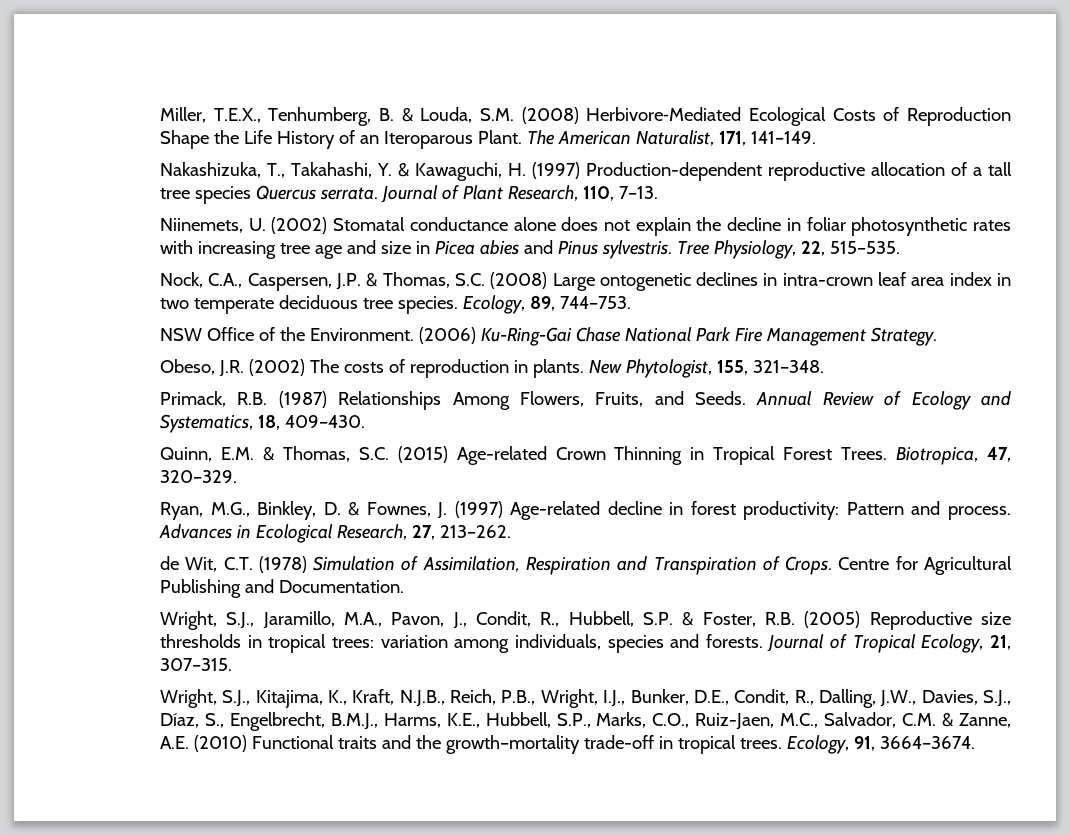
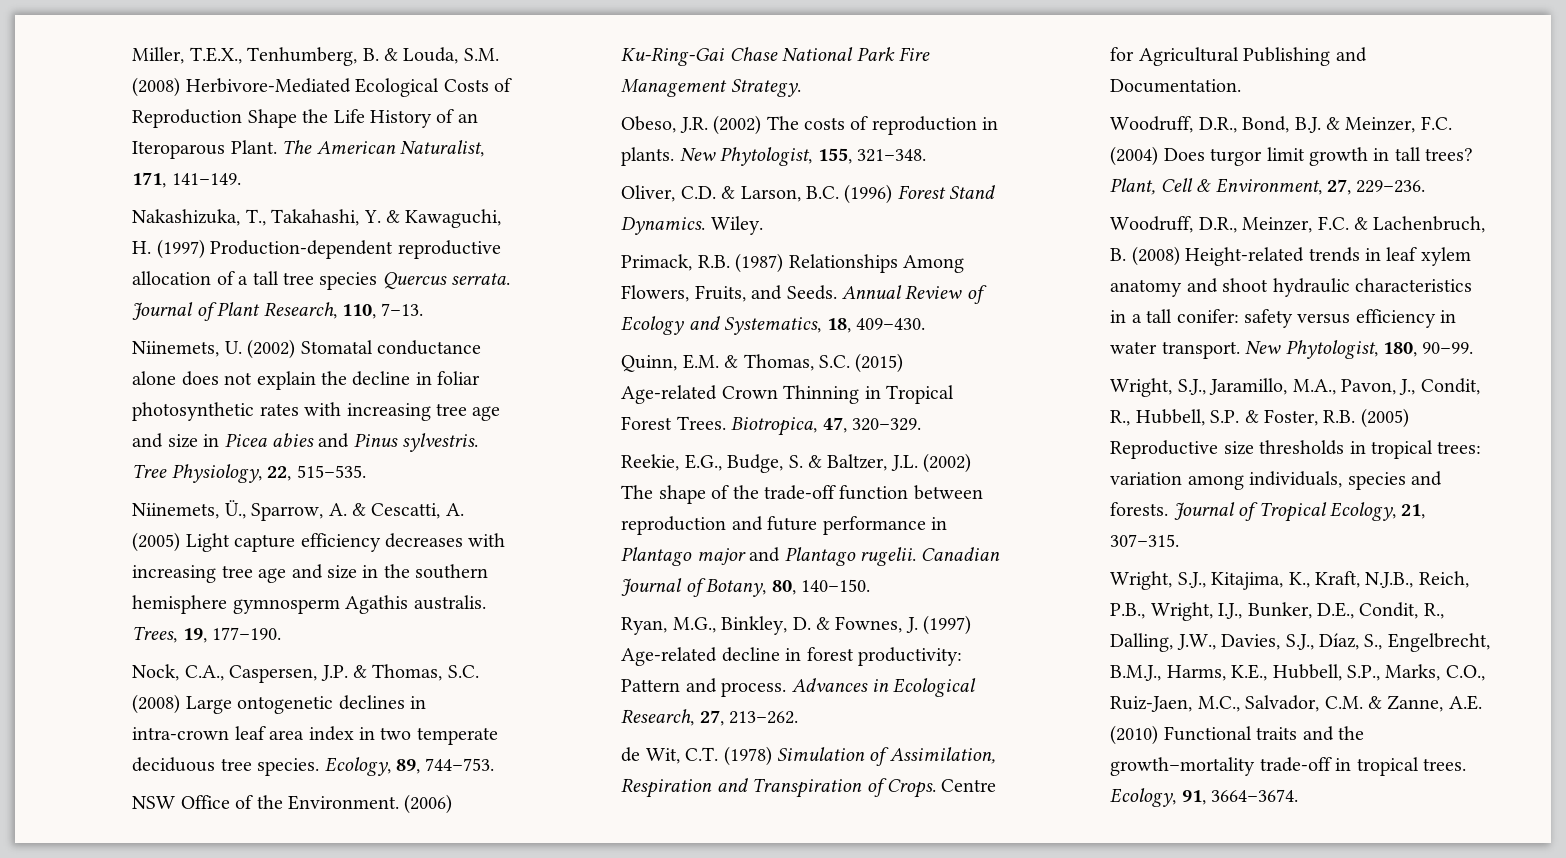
(900, 247) none -> [132,500,464,521] [132,532,506,552] [132,564,489,583] [132,595,486,614] [132,626,282,643] // Niinemets, Ü., Sparrow, A. & Cescatti, A. (2005) Light capture efficiency decreases with increasing tree age and size in the southern hemisphere gymnosperm Agathis australis. Trees, 19, 177–190.
(824, 366) none -> [621,184,996,204] [621,216,763,235] // Oliver, C.D. & Larson, B.C. (1996) Forest Stand Dynamics. Wiley.
(238, 476) none -> [621,453,972,473] [621,485,983,504] [621,516,947,535] [621,547,1001,566] [621,578,870,597] // Reekie, E.G., Budge, S. & Baltzer, J.L. (2002) The shape of the trade-off function between reproduction and future performance in Plantago major and Plantago rugelii. Canadian Journal of Botany, 80, 140–150.
(404, 586) none -> [1110,116,1452,133] [1110,146,1474,166] [1110,178,1426,195] [1110,216,1486,233] [1110,246,1471,266] [1110,278,1472,297] [1110,309,1457,328] [1110,340,1474,359] // Woodruff, D.R., Bond, B.J. & Meinzer, F.C. (2004) Does turgor limit growth in tall trees? Plant, Cell & Environment, 27, 229–236. // Woodruff, D.R., Meinzer, F.C. & Lachenbruch, B. (2008) Height-related trends in leaf xylem anatomy and shoot hydraulic characteristics in a tall conifer: safety versus efficiency in water transport. New Phytologist, 180, 90–99.

